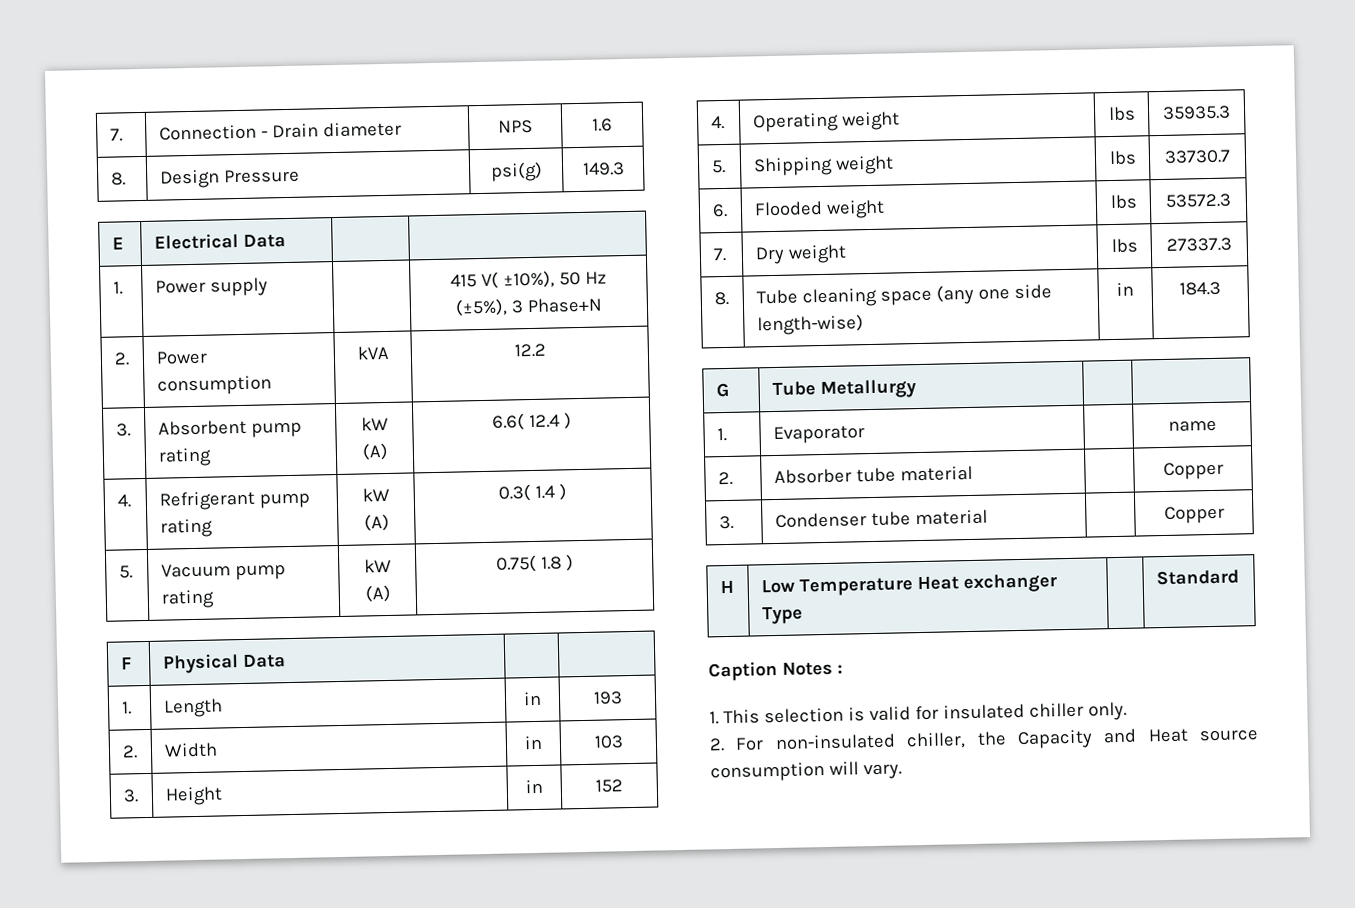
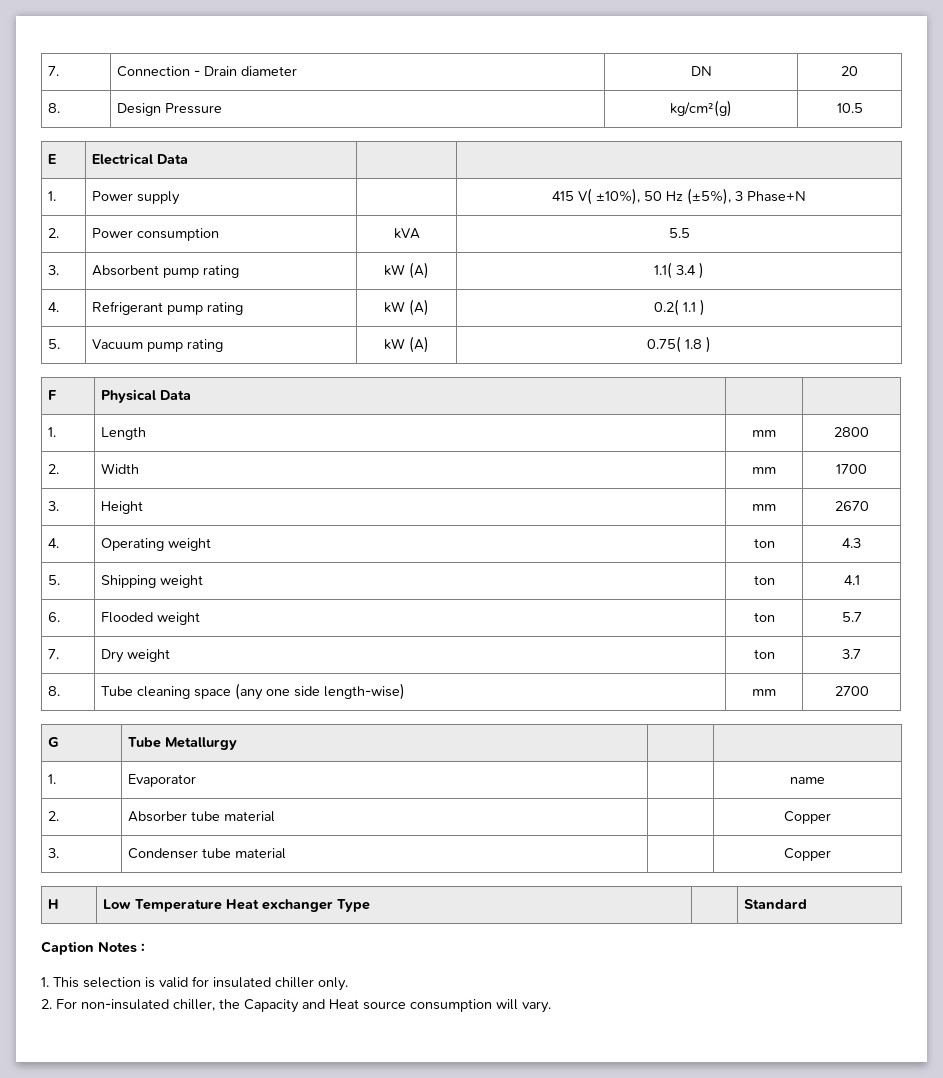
[498,119,533,134] [592,118,613,132] NPS | 1.6 -> [690,66,712,76] [841,66,858,76] DN | 20
[489,161,543,182] [581,162,625,176] psi(g) | 149.3 -> [670,100,732,117] [836,103,863,113] kg/cm²(g) | 10.5
[513,343,546,358] 12.2 -> [668,228,690,238] 5.5
[491,413,560,431] 6.6( 12.4 -> [654,262,696,279] 1.1( 3.4
[498,484,555,502] 0.3( 1.4 -> [653,299,696,316] 0.2( 1.1
[523,691,542,706] [592,691,623,705] in | 193 -> [752,430,776,437] [834,427,869,437] mm | 2800
[524,735,543,750] [593,735,624,749] in | 103 -> [752,467,776,474] [836,464,867,474] mm | 1700
[525,779,543,794] [595,779,623,793] in | 152 -> [752,504,776,511] [834,501,869,511] mm | 2670
[1107,106,1136,122] [1162,105,1231,120] lbs | 35935.3 -> [753,538,775,548] [842,538,861,548] ton | 4.3
[1108,150,1137,166] [1164,149,1231,164] lbs | 33730.7 -> [753,575,775,585] [843,575,860,585] ton | 4.1
[1109,194,1138,210] [1165,193,1232,208] lbs | 53572.3 -> [753,612,775,622] [841,612,862,622] ton | 5.7
[1110,238,1138,254] [1166,237,1232,252] lbs | 27337.3 -> [753,649,775,659] [842,649,861,659] ton | 3.7
[1116,282,1134,296] [1179,281,1221,296] in | 184.3 -> [752,689,776,696] [834,686,869,696] mm | 2700

